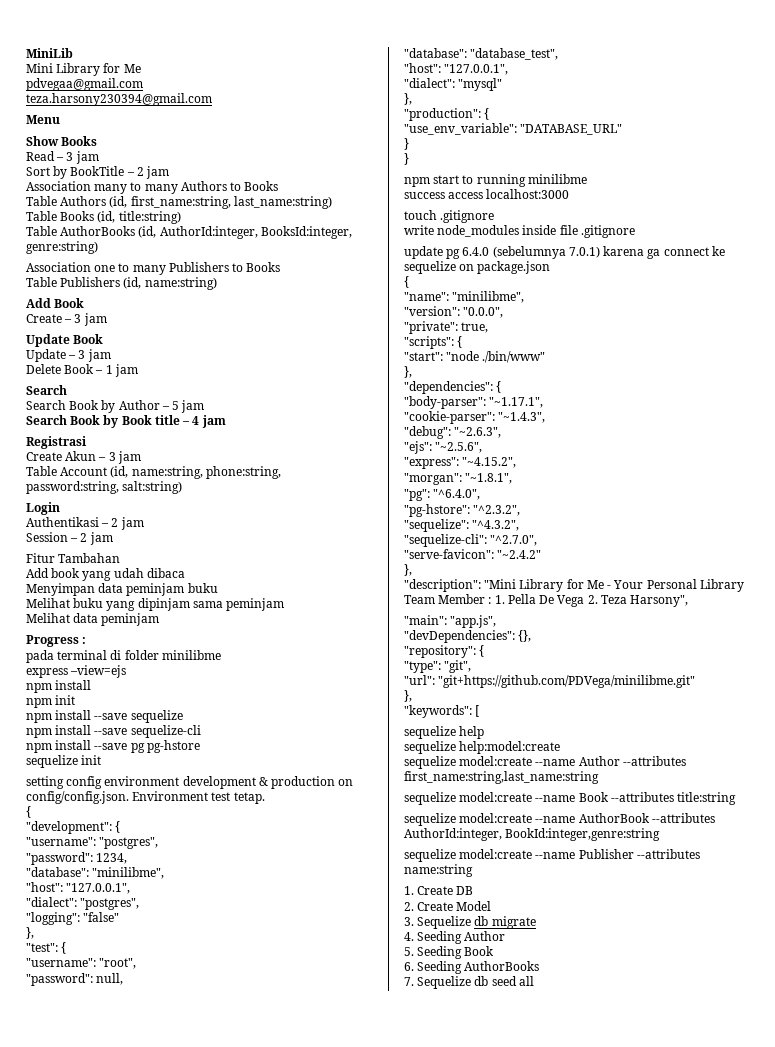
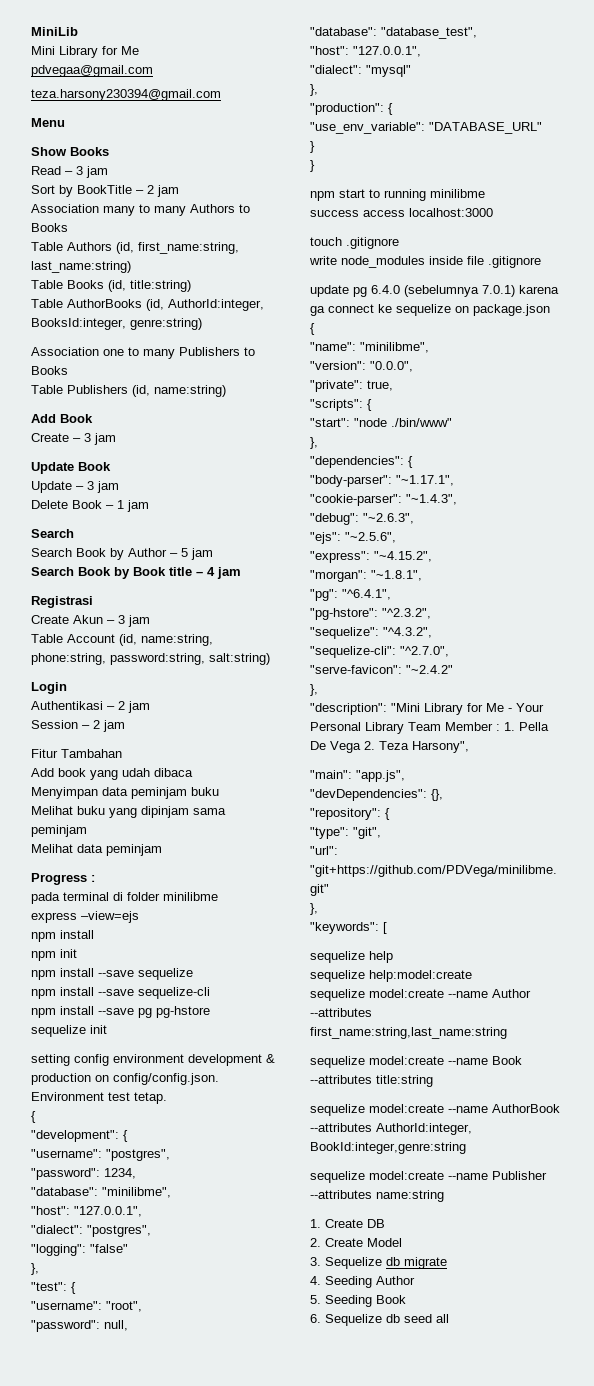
[433,489,481,500] "^6.4.0", -> [342,589,391,600] "^6.4.1",
[417,961,540,974] [404,977,414,986] Seeding AuthorBooks // 7. -> (321, 1318) none

